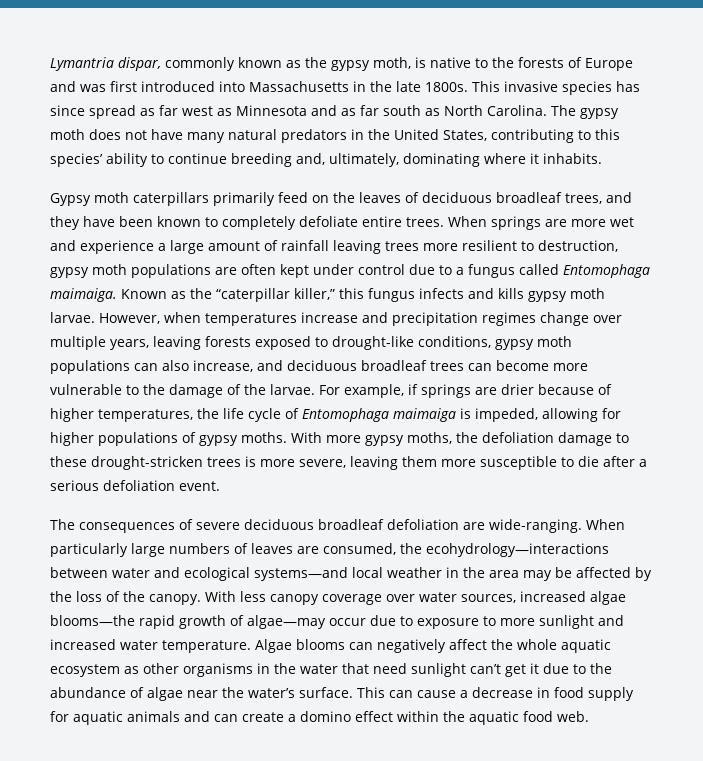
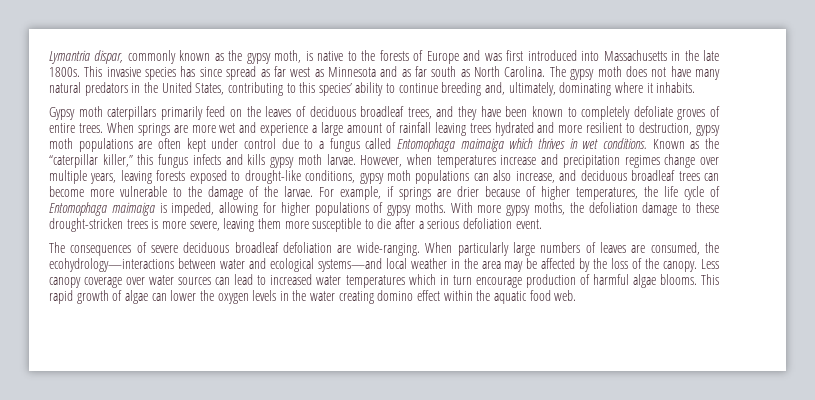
(358, 221) none -> [677,106,720,120] groves of
(419, 246) none -> [494,122,555,136] hydrated and
[50,288,117,302] maimaiga. -> [460,138,647,152] maimaiga which thrives in wet conditions.
[205,591,266,602] With less -> [701,259,720,269] Less
[461,591,626,605] [50,615,624,629] [50,639,611,653] [50,663,612,677] [50,687,634,701] [50,711,296,725] sources, increased algae blooms—the rapid growth of algae—may occur due to exposure to more sunlight and increased water temperature. Algae blooms can negatively affect the whole aquatic ecosystem as other organisms in the water that need sunlight can’t get it due to the abundance of algae near the water’s surface. This can cause a decrease in food supply for aquatic animals and can create a -> [178,274,719,288] [49,290,374,304] sources can lead to increased water temperatures which in turn encourage production of harmful algae blooms. This rapid growth of algae can lower the oxygen levels in the water creating

